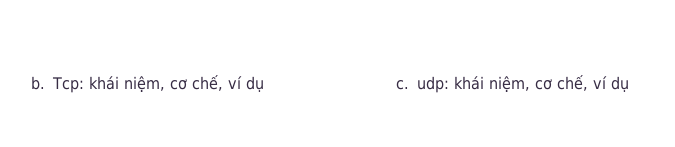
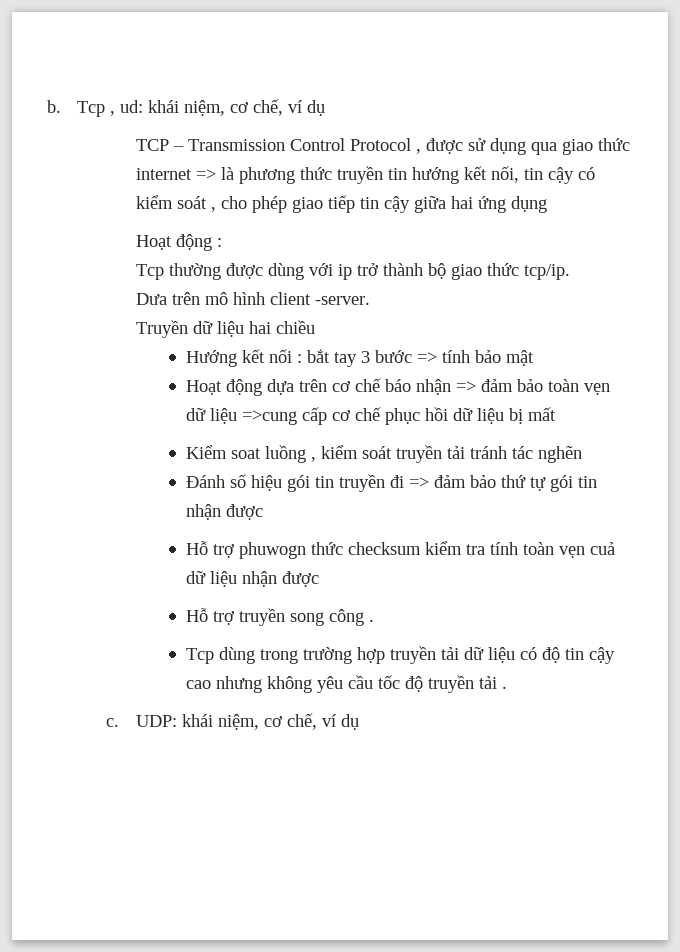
[52,75,264,93] Tcp: khái niệm, cơ chế, ví dụ -> [76,99,325,117] [136,138,631,155] [136,166,596,184] [136,195,548,213] [136,234,223,251] [136,263,571,280] [136,292,371,305] [136,320,316,338] [186,349,535,367] [186,378,611,396] [186,407,557,425] [186,445,583,463] [186,474,598,492] [186,504,264,520] [186,541,616,559] [186,571,320,587] [186,608,375,626] [186,646,616,664] [186,675,508,693] Tcp , ud: khái niệm, cơ chế, ví dụ // TCP – Transmission Control Protocol , được sử dụng qua giao thức internet => là phương thức truyền tin hướng kết nối, tin cậy có kiểm soát , cho phép giao tiếp tin cậy giữa hai ứng dụng // Hoạt động : // Tcp thường được dùng với ip trở thành bộ giao thức tcp/ip. // Dưa trên mô hình client -server. // Truyền dữ liệu hai chiều // Hướng kết nối : bắt tay 3 bước => tính bảo mật // Hoạt động dựa trên cơ chế báo nhận => đảm bảo toàn vẹn dữ liệu =>cung cấp cơ chế phục hồi dữ liệu bị mất // Kiểm soat luồng , kiểm soát truyền tải tránh tác nghẽn // Đánh số hiệu gói tin truyền đi => đảm bảo thứ tự gói tin nhận được // Hỗ trợ phuwogn thức checksum kiểm tra tính toàn vẹn cuả dữ liệu nhận được // Hỗ trợ truyền song công . // Tcp dùng trong trường hợp truyền tải dữ liệu có độ tin cậy cao nhưng không yêu cầu tốc độ truyền tải .
[417,76,450,93] udp: -> [136,715,178,727] UDP:

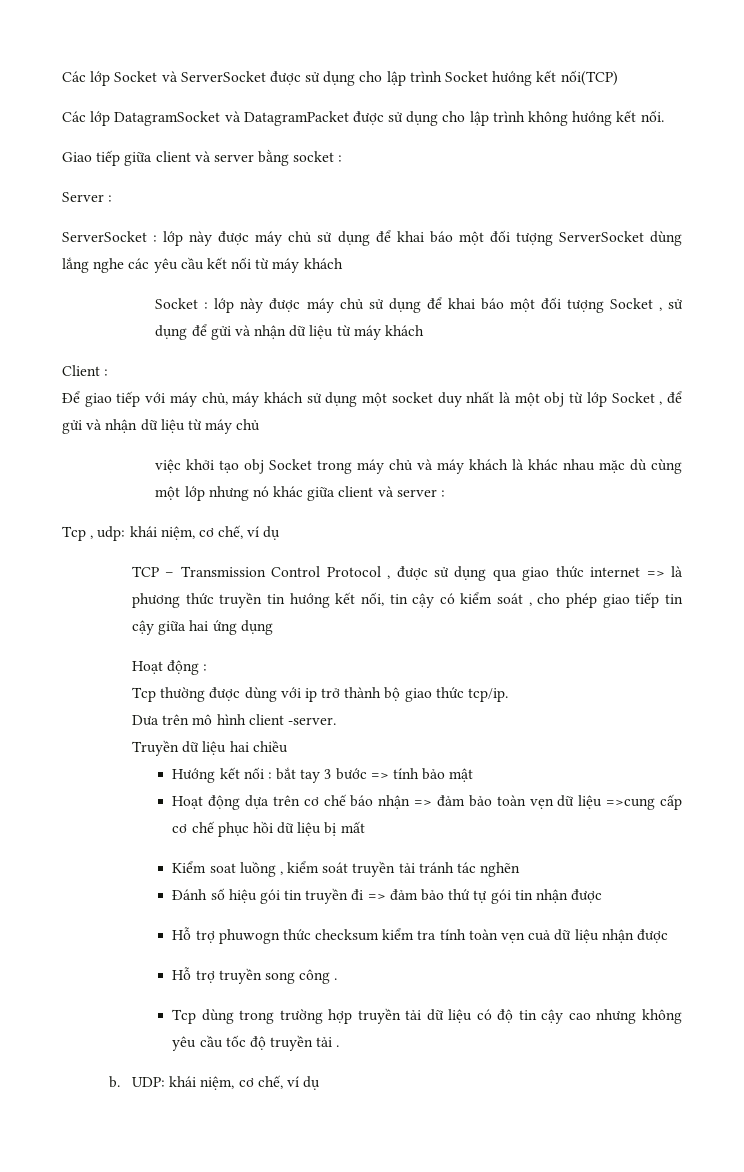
[47,100,61,113] b. -> [62,70,618,86] [62,110,664,126] [62,149,343,166] [62,192,113,202] [62,230,682,246] [62,257,343,273] [155,297,684,313] [155,324,424,340] [62,365,109,376] [62,391,682,407] [62,419,261,434] [155,459,683,474] [155,486,445,501] Các lớp Socket và ServerSocket được sử dụng cho lập trình Socket hướng kết nối(TCP) // Các lớp DatagramSocket và DatagramPacket được sử dụng cho lập trình không hướng kết nối. // Giao tiếp giữa client và server bằng socket : // Server : // ServerSocket : lớp này được máy chủ sử dụng để khai báo một đối tượng ServerSocket dùng lắng nghe các yêu cầu kết nối từ máy khách // Socket : lớp này được máy chủ sử dụng để khai báo một đối tượng Socket , sử dụng để gửi và nhận dữ liệu từ máy khách // Client : // Để giao tiếp với máy chủ, máy khách sử dụng một socket duy nhất là một obj từ lớp Socket , để gửi và nhận dữ liệu từ máy chủ // việc khởi tạo obj Socket trong máy chủ và máy khách là khác nhau mặc dù cùng một lớp nhưng nó khác giữa client và server : //
[119,100,143,113] ud: -> [97,526,126,541] udp:
[106,718,120,727] c. -> [108,1076,120,1088] b.

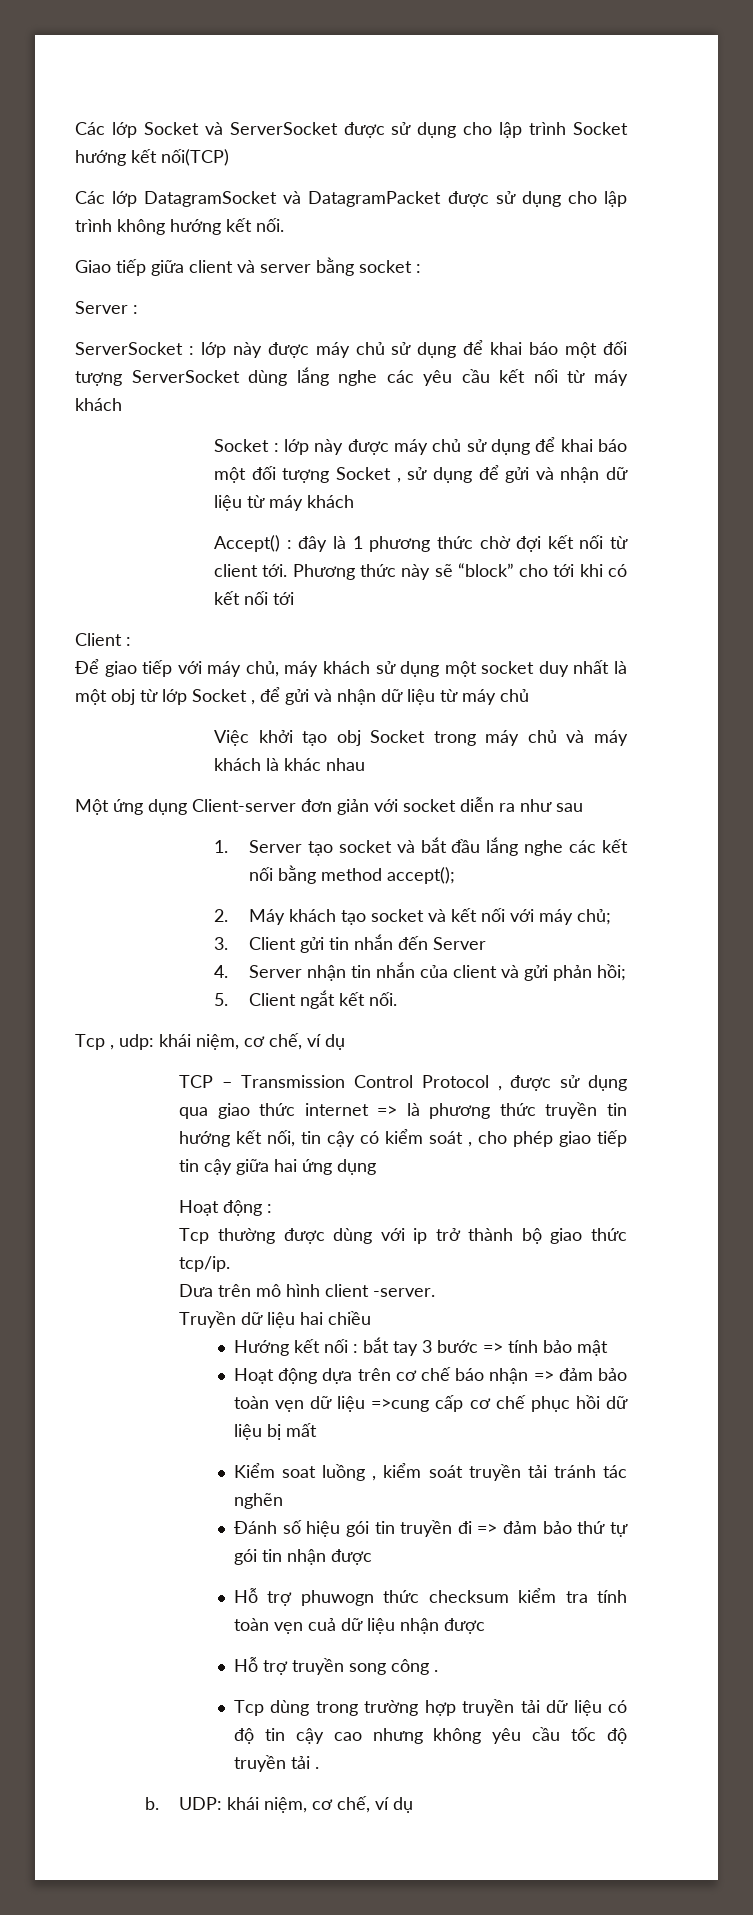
(424, 330) none -> [214,535,629,552] [214,563,627,580] [214,591,295,605] // Accept() : đây là 1 phương thức chờ đợi kết nối từ client tới. Phương thức này sẽ “block” cho tới khi có kết nối tới
[155,459,182,473] việc -> [214,730,250,746] Việc
[599,459,683,474] [155,486,445,501] mặc dù cùng một lớp nhưng nó khác giữa client và server : -> [75,797,583,815] [214,837,628,856] [248,865,455,884] [214,908,611,925] [214,934,486,953] [214,962,626,981] [214,990,397,1009] // Một ứng dụng Client-server đơn giản với socket diễn ra như sau // 1. Server tạo socket và bắt đầu lắng nghe các kết nối bằng method accept(); // 2. Máy khách tạo socket và kết nối với máy chủ; // 3. Client gửi tin nhắn đến Server // 4. Server nhận tin nhắn của client và gửi phản hồi; // 5. Client ngắt kết nối.

